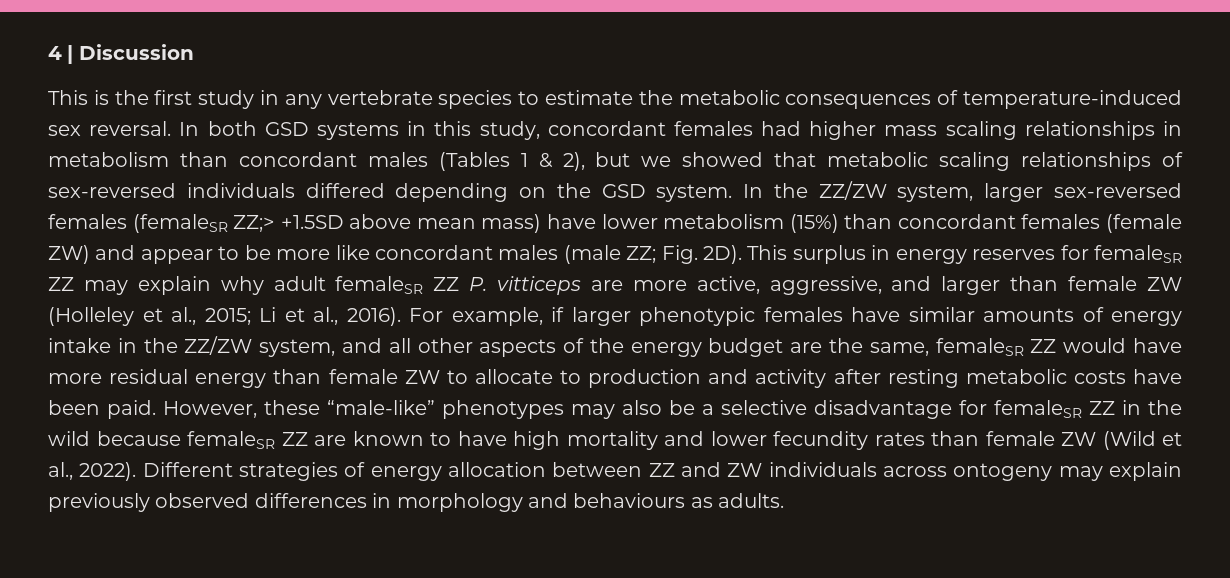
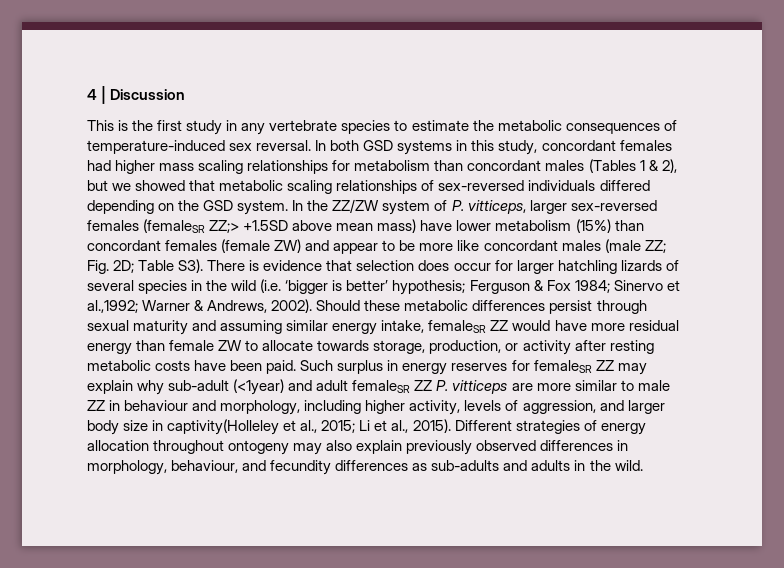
[1163,121,1182,136] in -> [332,160,351,171] for
[897,184,974,202] system, -> [382,200,526,215] system of P. vitticeps,
[703,245,1183,264] [48,276,1182,295] [48,307,1182,326] [48,336,929,357] 2D). This surplus in energy reserves for femaleSR ZZ may explain why adult femaleSR ZZ P. vitticeps are more active, aggressive, and larger than female ZW (Holleley et al., 2015; Li et al., 2016). For example, if larger phenotypic females have similar amounts of energy intake in the ZZ/ZW system, and all other aspects of the energy budget are the same, -> [113,259,679,274] [87,279,680,295] [87,299,647,314] [87,320,425,335] 2D; Table S3). There is evidence that selection does occur for larger hatchling lizards of several species in the wild (i.e. ‘bigger is better’ hypothesis; Ferguson & Fox 1984; Sinervo et al.,1992; Warner & Andrews, 2002). Should these metabolic differences persist through sexual maturity and assuming similar energy intake,
[560,369,749,388] to production and -> [317,340,519,354] towards storage, production, or
[163,400,1182,419] [48,431,1182,450] [48,462,137,481] However, these “male-like” phenotypes may also be a selective disadvantage for femaleSR ZZ in the wild because femaleSR ZZ are known to have high mortality and lower fecundity rates than female ZW (Wild et al., 2022). -> [300,360,647,375] [87,379,670,395] [87,400,665,415] [87,419,451,435] Such surplus in energy reserves for femaleSR ZZ may explain why sub-adult (<1year) and adult femaleSR ZZ P. vitticeps are more similar to male ZZ in behaviour and morphology, including higher activity, levels of aggression, and larger body size in captivity(Holleley et al., 2015; Li et al., 2015).
[552,462,948,477] between ZZ and ZW individuals across -> [153,440,225,454] throughout
(1103, 473) none -> [326,440,353,451] also
[396,493,785,512] morphology and behaviours as adults. -> [87,460,643,475] morphology, behaviour, and fecundity differences as sub-adults and adults in the wild.

